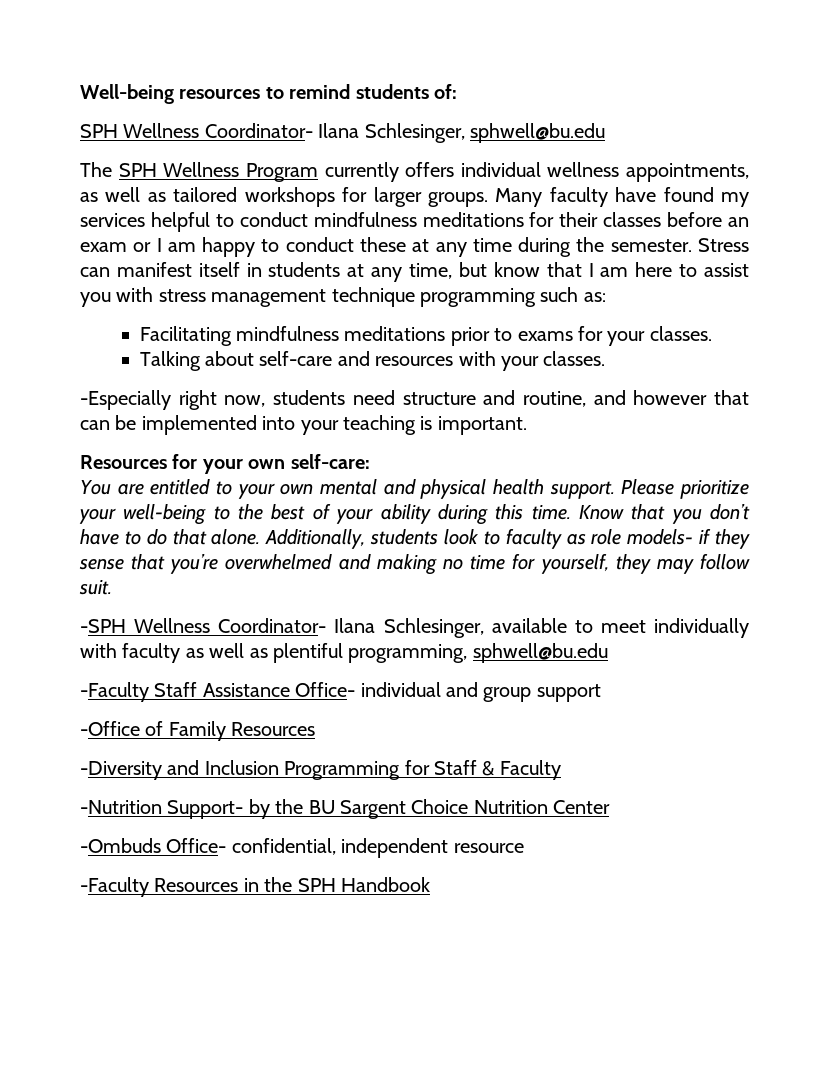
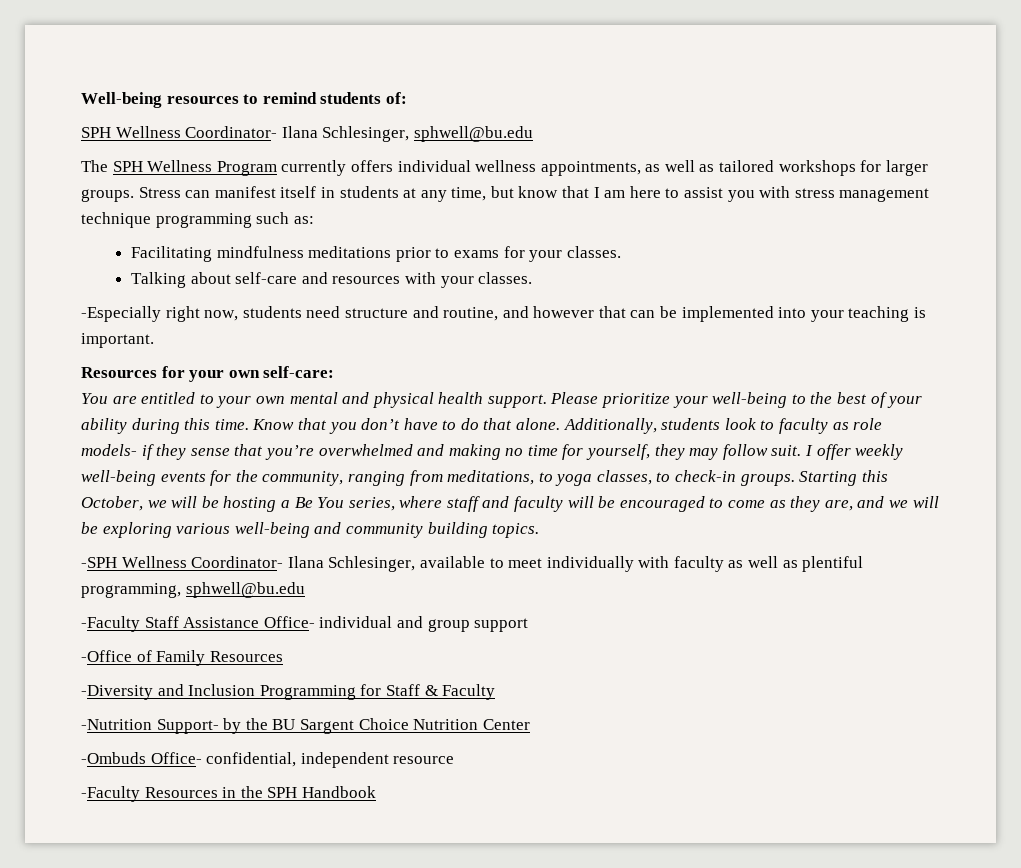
[495,187,749,207] [80,212,749,232] [80,237,692,257] Many faculty have found my services helpful to conduct mindfulness meditations for their classes before an exam or I am happy to conduct these at any time during the semester. -> (134, 195) none
(112, 587) none -> [805,444,904,460] [81,470,888,486] [81,496,939,512] [81,522,540,538] I offer weekly well-being events for the community, ranging from meditations, to yoga classes, to check-in groups. Starting this October, we will be hosting a Be You series, where staff and faculty will be encouraged to come as they are, and we will be exploring various well-being and community building topics.

